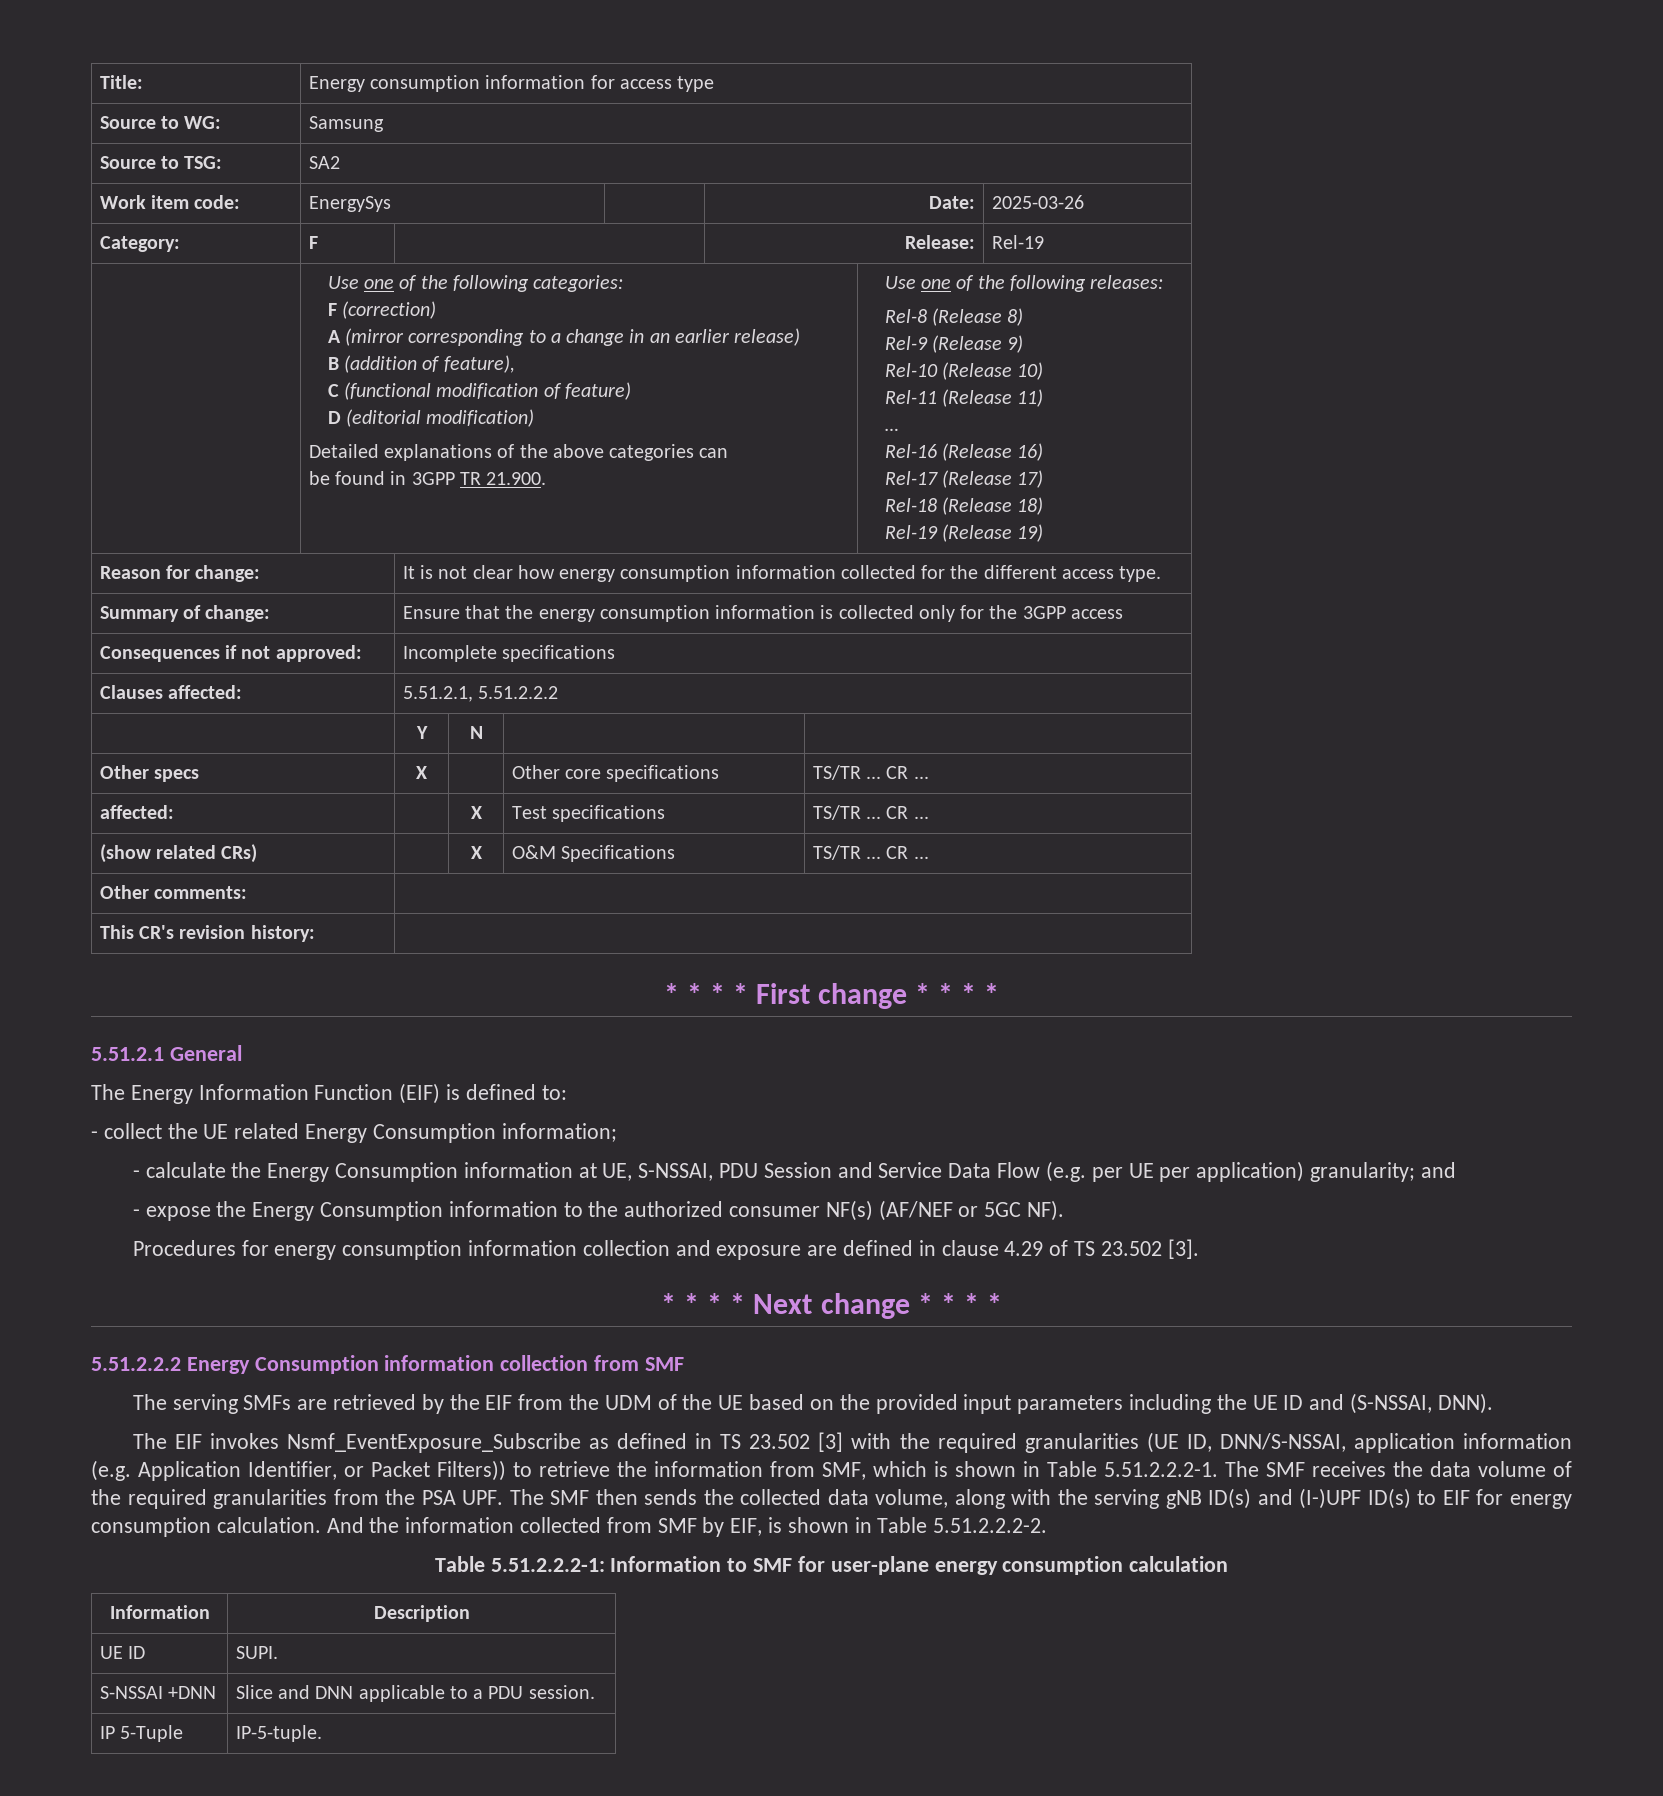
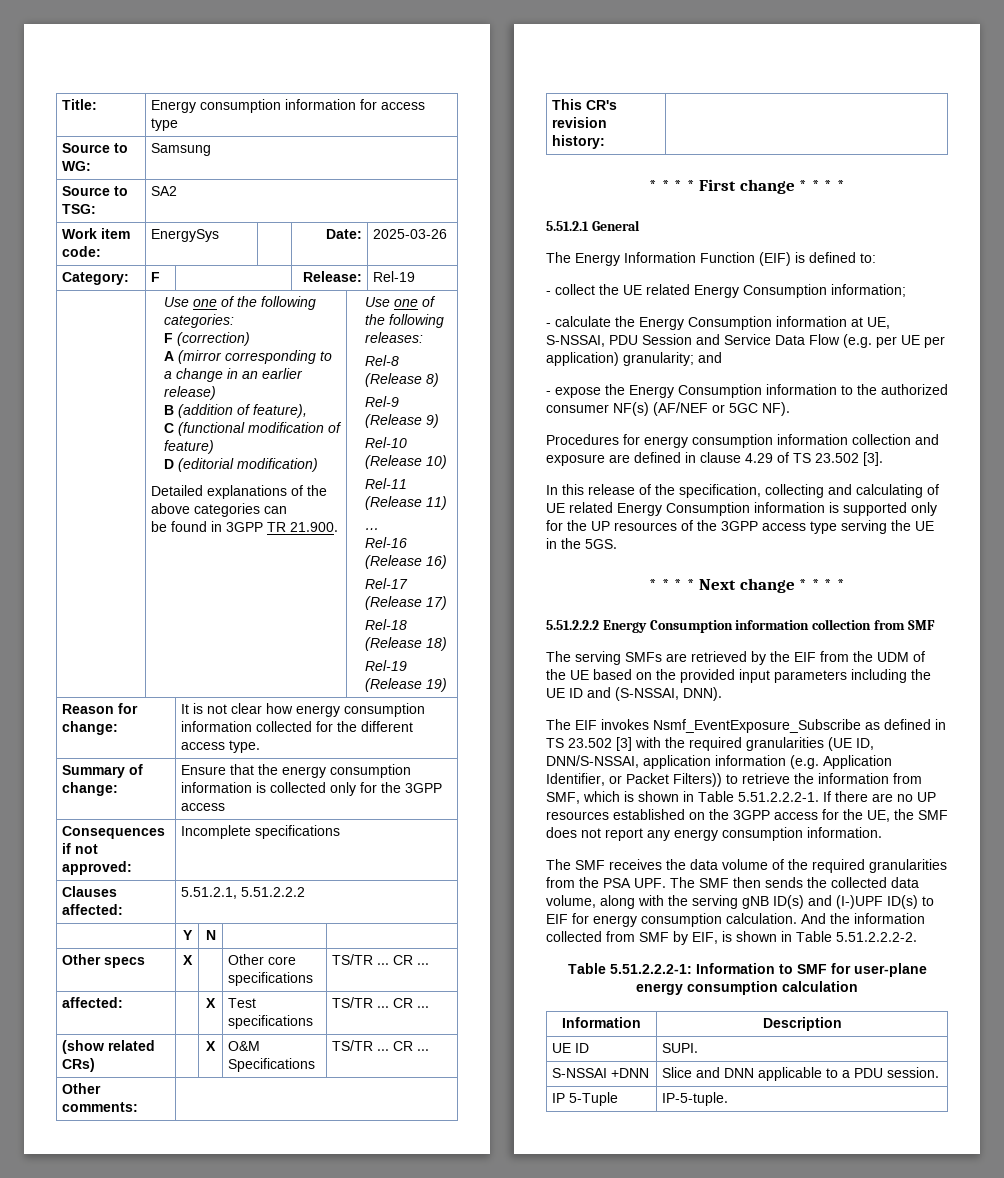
(1199, 1249) none -> [546,484,939,498] [546,502,937,516] [546,520,934,534] [546,538,617,549] // In this release of the specification, collecting and calculating of UE related Energy Consumption information is supported only for the UP resources of the 3GPP access type serving the UE in the 5GS.
(1218, 1469) none -> [823,791,936,802] [546,809,948,822] [546,827,882,841] If there are no UP resources established on the 3GPP access for the UE, the SMF does not report any energy consumption information. //

